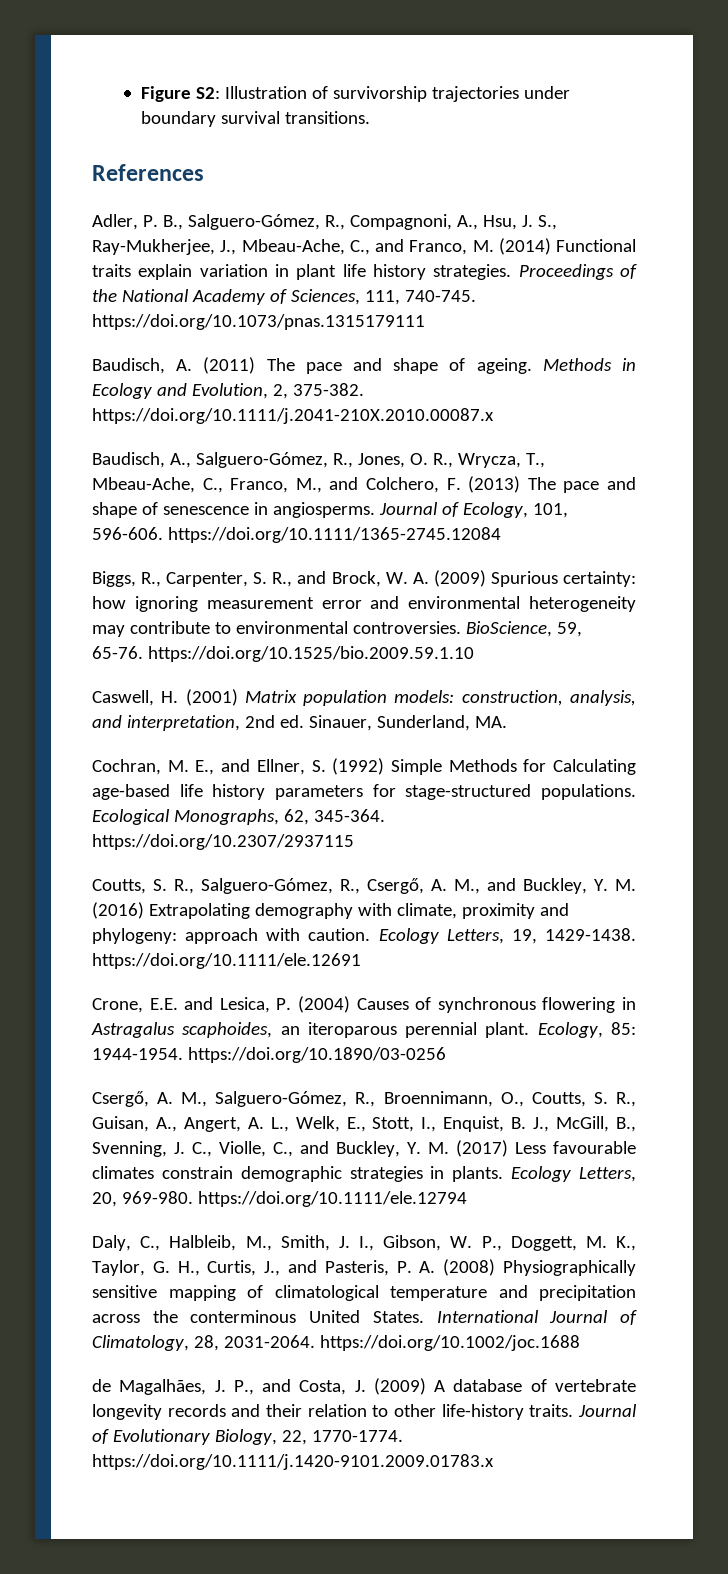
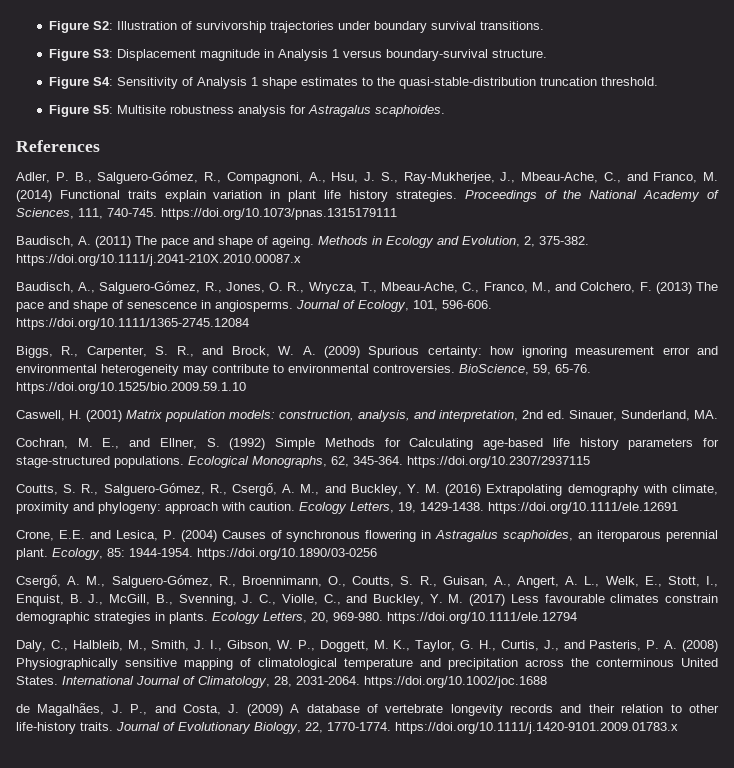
(370, 117) none -> [48,49,547,61] [48,77,658,89] [48,105,445,117] // Figure S3: Displacement magnitude in Analysis 1 versus boundary-survival structure. // Figure S4: Sensitivity of Analysis 1 shape estimates to the quasi-stable-distribution truncation threshold. // Figure S5: Multisite robustness analysis for Astragalus scaphoides.

